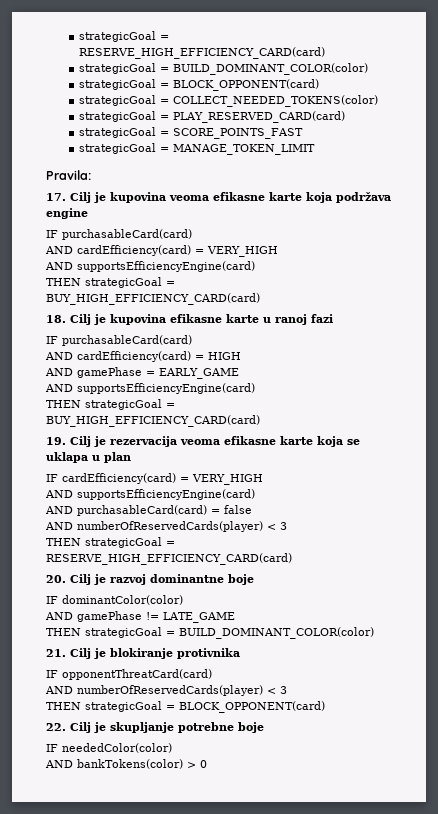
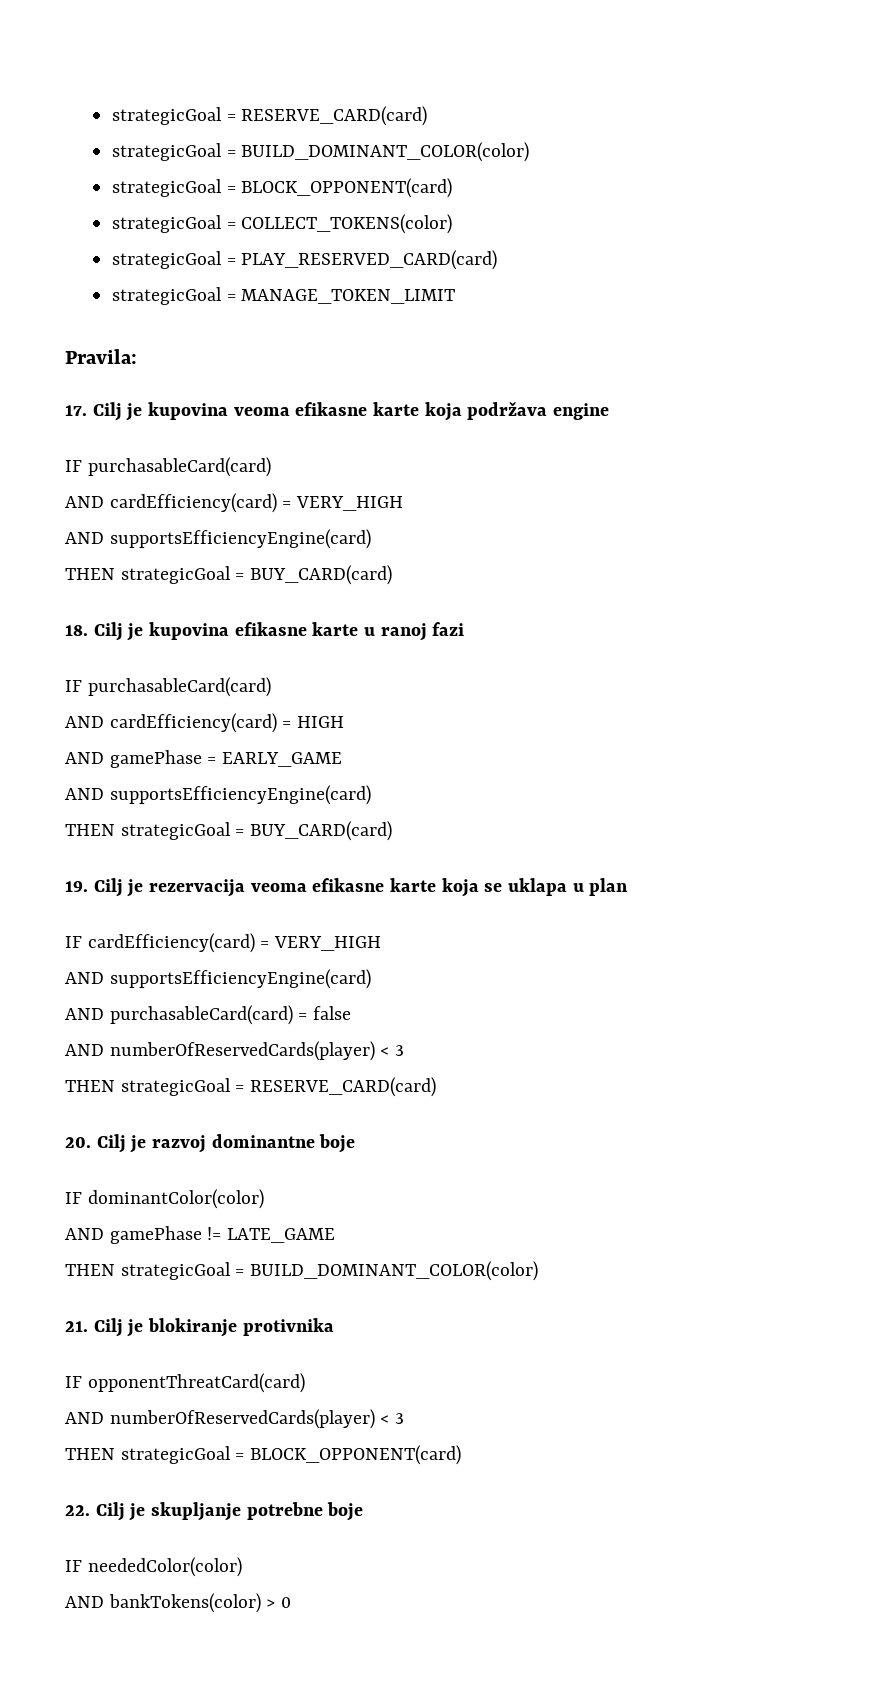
[78,31,169,42] [78,47,325,59] strategicGoal = RESERVE_HIGH_EFFICIENCY_CARD(card) -> [112,106,428,126] strategicGoal = RESERVE_CARD(card)
[172,95,378,107] COLLECT_NEEDED_TOKENS(color) -> [241,214,453,234] COLLECT_TOKENS(color)
[78,127,303,139] // strategicGoal = SCORE_POINTS_FAST -> (498, 260) none
[46,293,260,305] BUY_HIGH_EFFICIENCY_CARD(card) -> [250,565,393,585] BUY_CARD(card)
[46,415,260,427] BUY_HIGH_EFFICIENCY_CARD(card) -> [250,821,393,841] BUY_CARD(card)
[46,553,292,565] RESERVE_HIGH_EFFICIENCY_CARD(card) -> [250,1077,437,1097] RESERVE_CARD(card)

